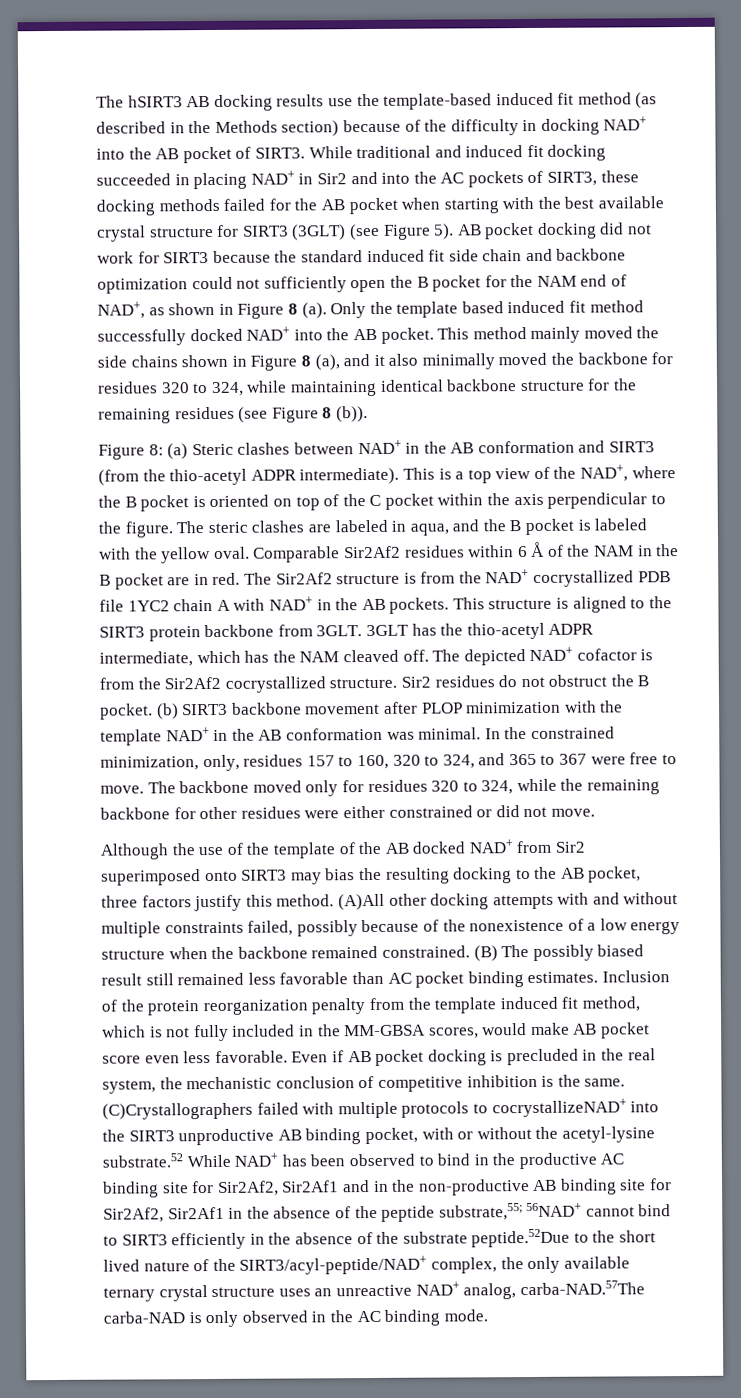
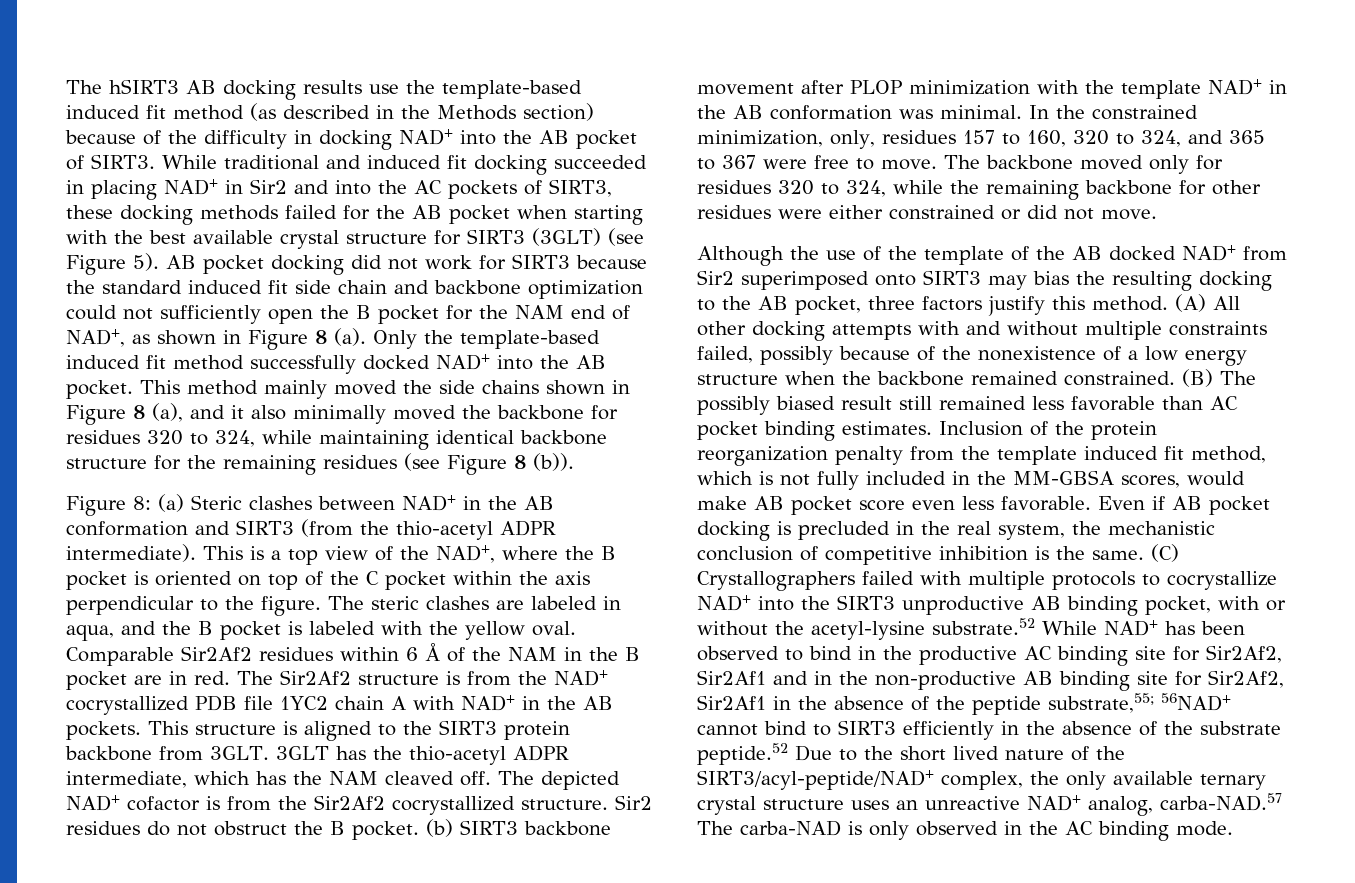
[396,301,504,318] template based -> [460,330,600,349] template-based
[337,893,385,911] (A)All -> [1175,294,1240,312] (A) All
[102,1102,253,1120] (C)Crystallographers -> [1151,544,1179,562] [697,571,855,591] (C) Crystallographers
[491,1098,627,1118] cocrystallizeNAD+ -> [1167,571,1277,590] [697,595,751,611] cocrystallize NAD+
[471,1228,571,1248] peptide.52Due -> [697,743,832,765] peptide.52 Due
[519,1280,645,1296] carba-NAD.57The -> [1160,793,1282,811] [697,821,733,835] carba-NAD.57 The

